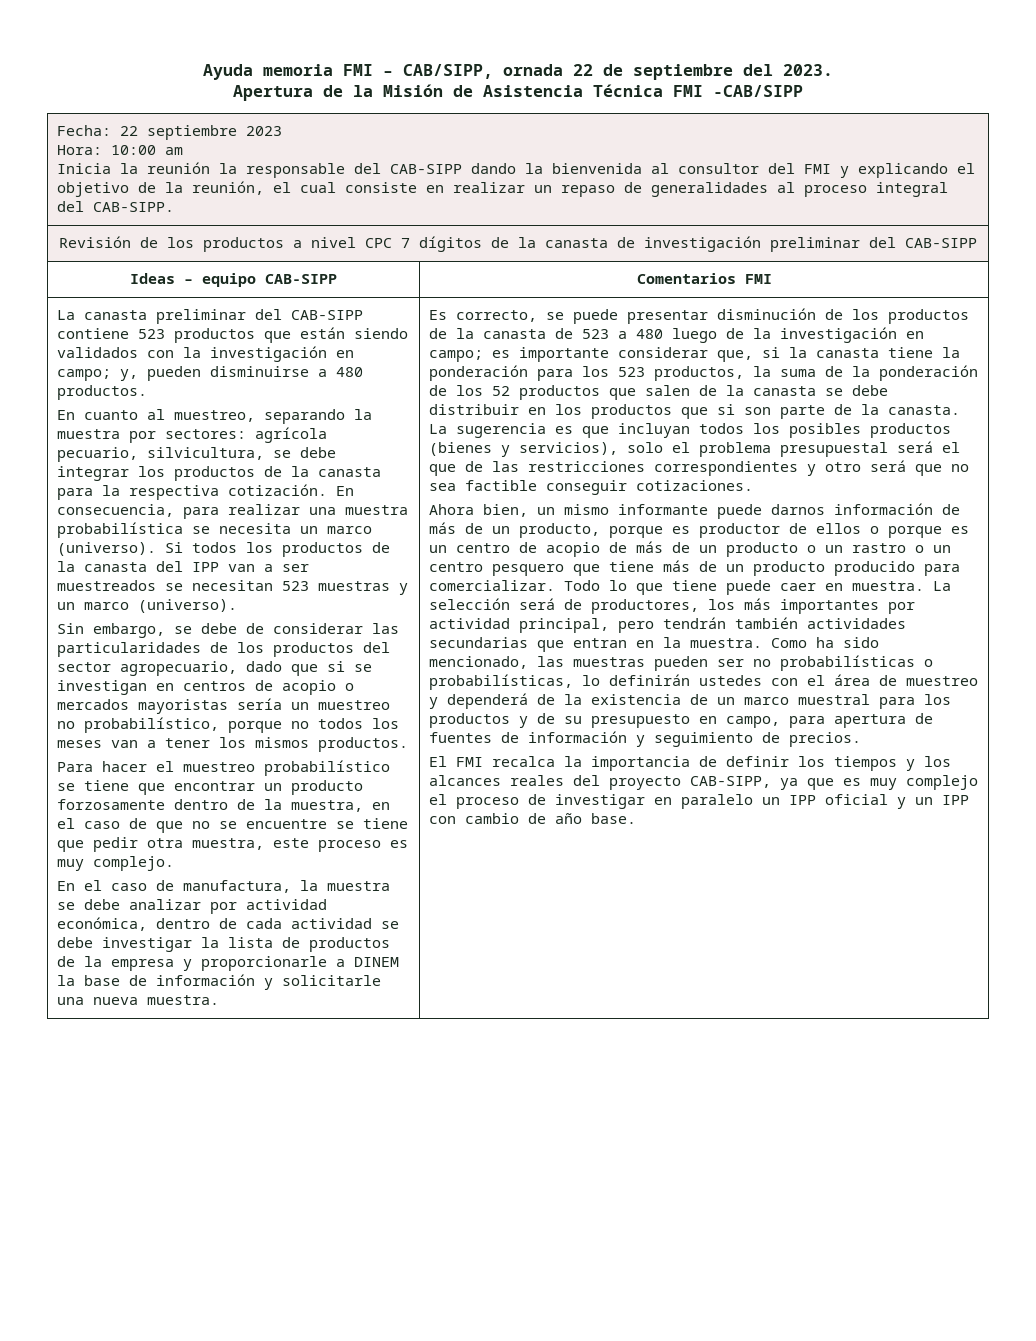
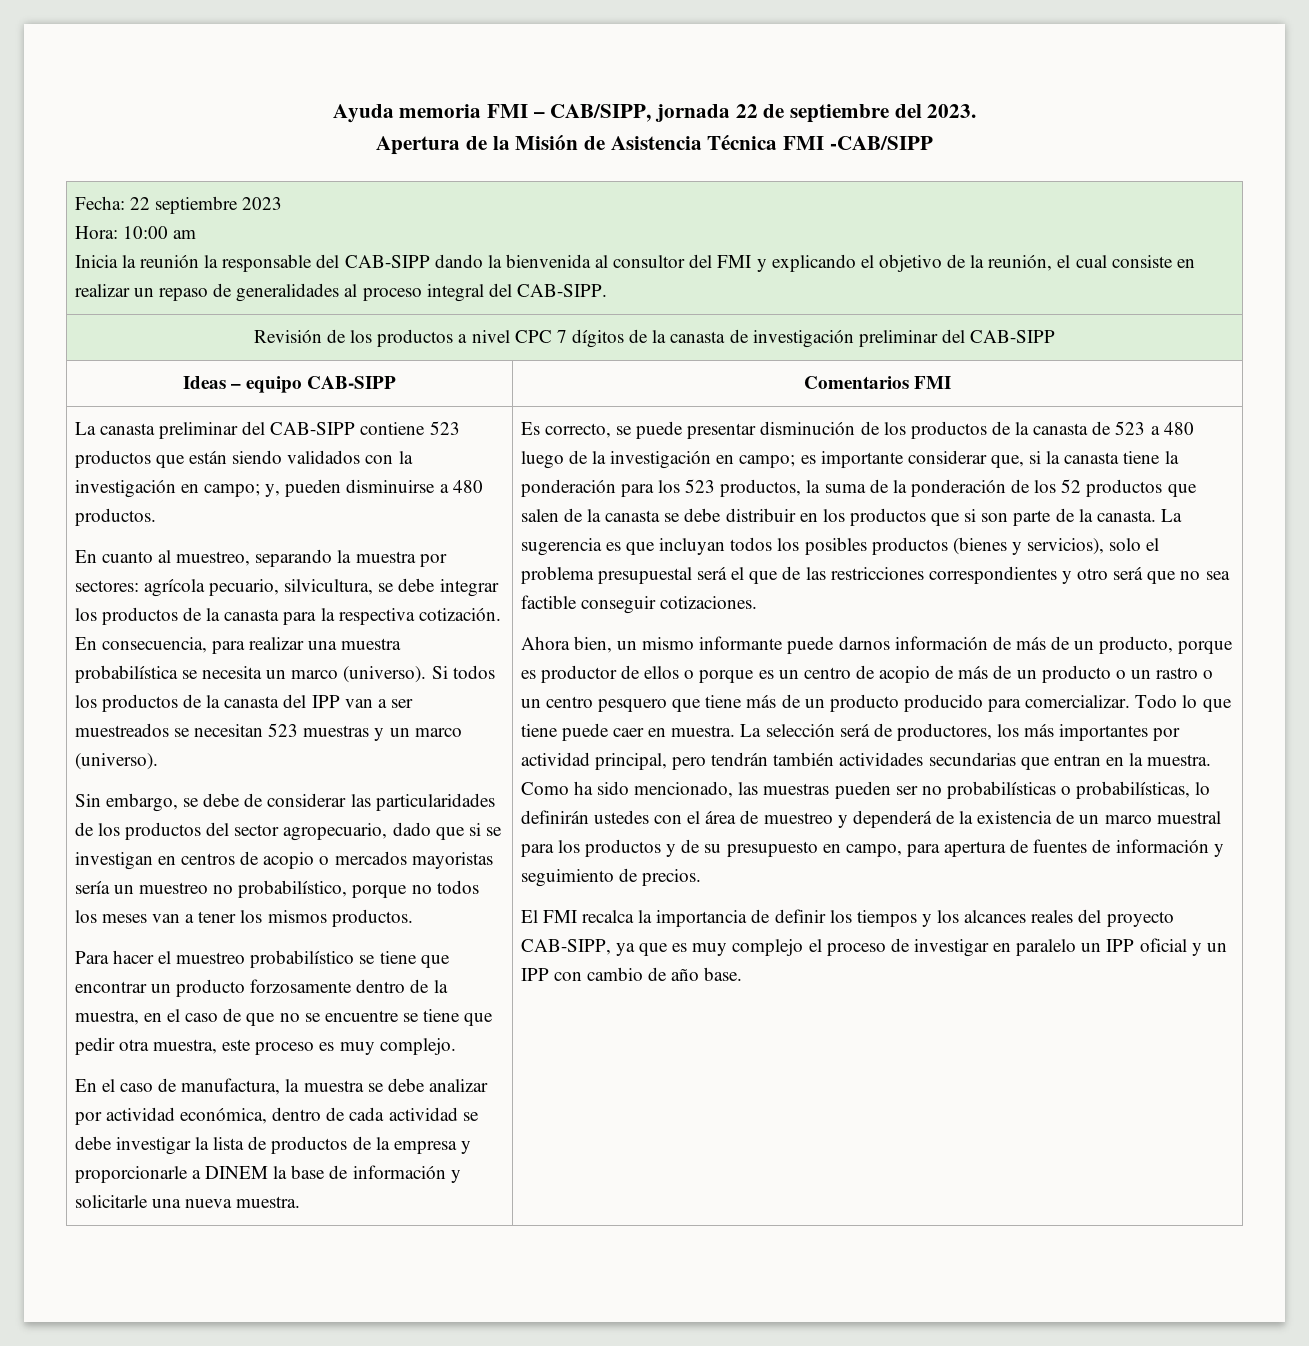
[503,64,563,76] ornada -> [655,104,730,122] jornada

